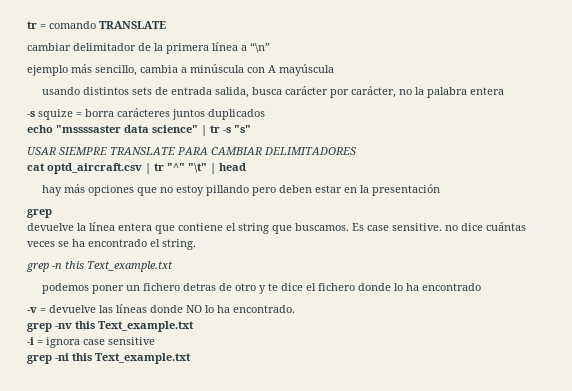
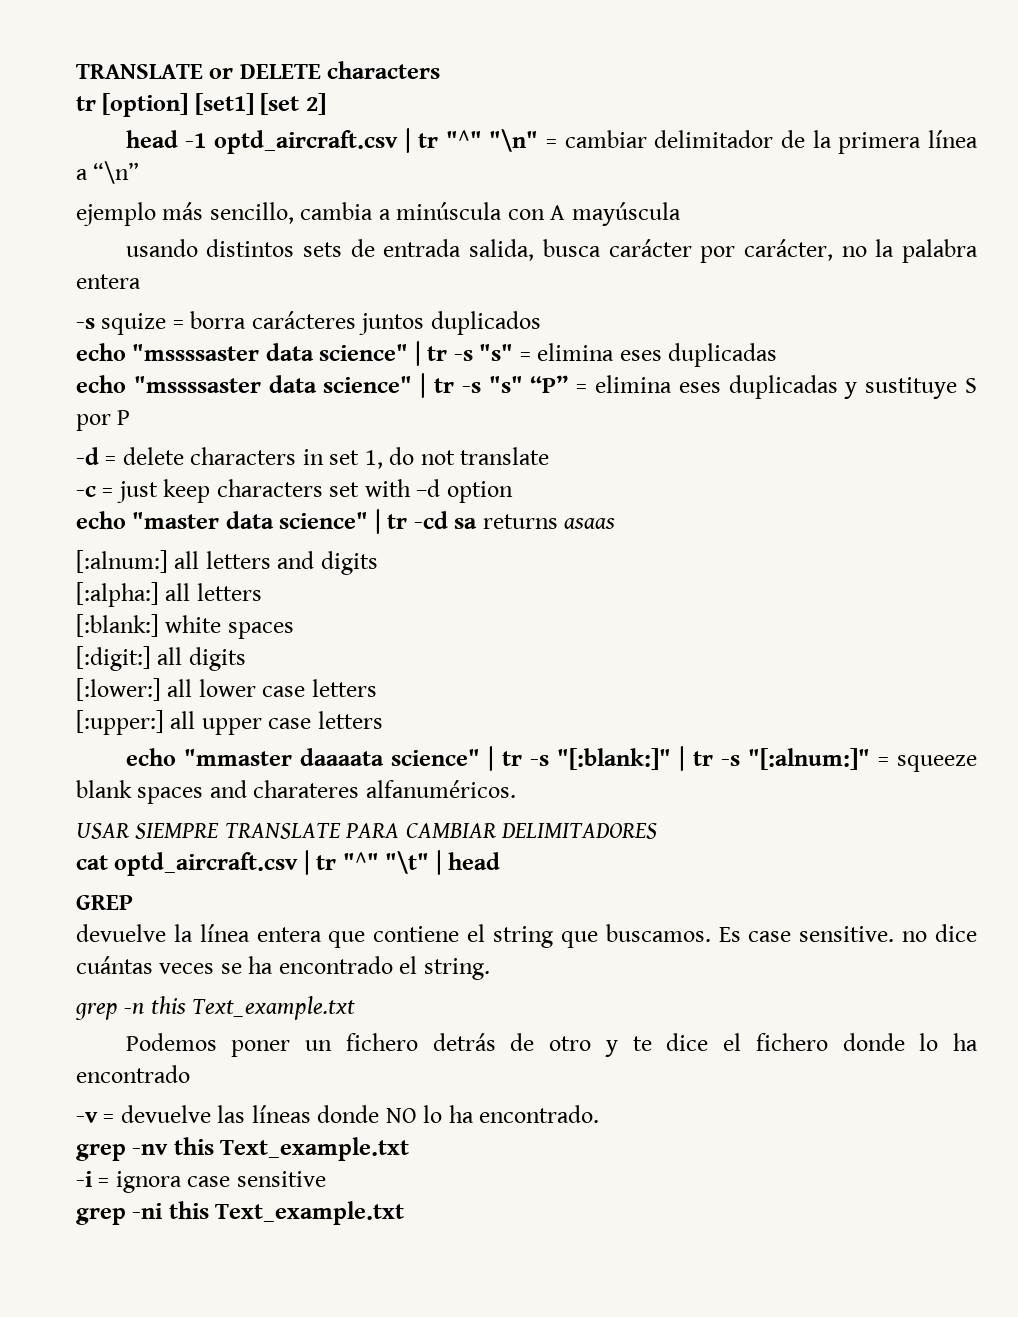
[27,21,166,29] tr = comando TRANSLATE // -> [76,61,441,79] [76,93,326,117] [125,128,558,154] TRANSLATE or DELETE characters // tr [option] [set1] [set 2] // head -1 optd_aircraft.csv | tr "^" "\n" =
(251, 129) none -> [519,343,778,367] [76,373,977,399] [76,410,131,431] [76,447,550,469] [76,479,513,503] [76,509,616,534] [76,550,378,575] [76,582,262,607] [76,614,294,639] [76,646,246,671] [76,678,377,701] [76,710,383,735] [125,746,977,772] [76,780,516,804] = elimina eses duplicadas // echo "mssssaster data science" | tr -s "s" “P” = elimina eses duplicadas y sustituye S por P // -d = delete characters in set 1, do not translate // -c = just keep characters set with –d option // echo "master data science" | tr -cd sa returns asaas // [:alnum:] all letters and digits // [:alpha:] all letters // [:blank:] white spaces // [:digit:] all digits // [:lower:] all lower case letters // [:upper:] all upper case letters // echo "mmaster daaaata science" | tr -s "[:blank:]" | tr -s "[:alnum:]" = squeeze blank spaces and charateres alfanuméricos.
[41,184,440,196] [27,209,52,218] hay más opciones que no estoy pillando pero deben estar en la presentación // grep -> [76,895,133,910] GREP
[41,283,89,294] podemos -> [125,1033,217,1051] Podemos
[182,283,216,291] detras -> [432,1033,496,1051] detrás

